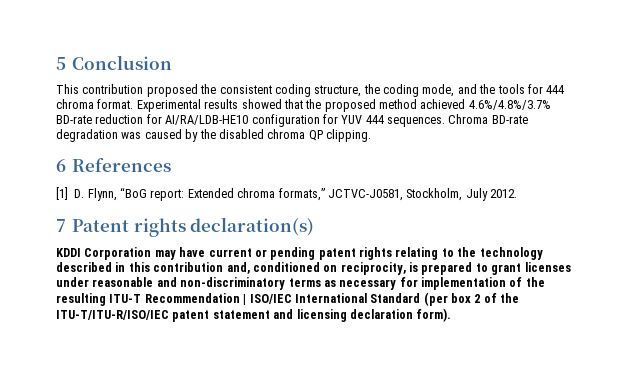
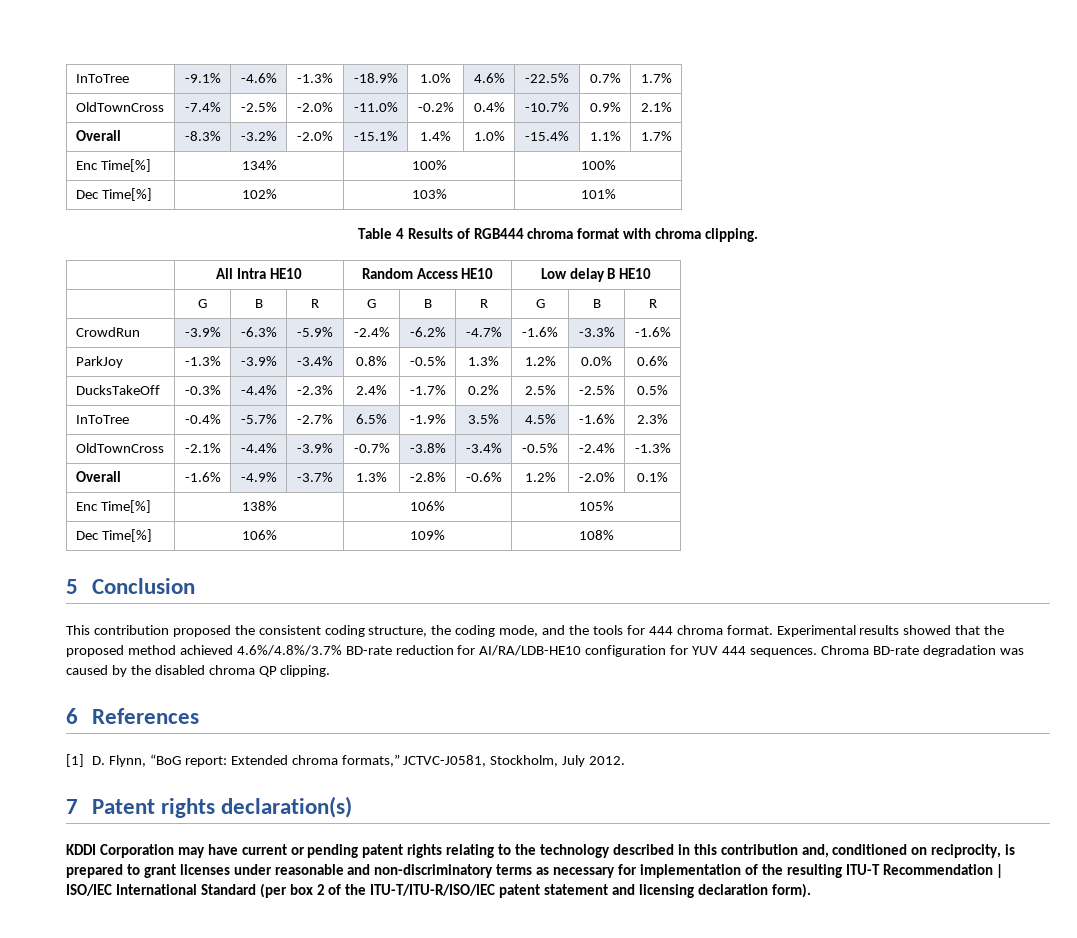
(56, 63) none -> [75,74,129,83] [184,73,221,83] [240,73,277,83] [297,73,333,83] [353,73,398,83] [420,73,451,83] [473,73,505,83] [525,73,569,83] [589,73,621,83] [640,73,672,83] [75,102,164,112] [184,102,221,112] [240,102,277,112] [297,102,333,112] [353,102,398,112] [417,102,454,112] [473,102,505,112] [525,102,569,112] [589,102,621,112] [640,102,672,112] [75,130,121,141] [184,131,221,141] [240,131,277,141] [297,131,333,141] [353,131,398,141] [420,131,451,141] [473,131,505,141] [525,131,569,141] [589,131,621,141] [640,131,672,141] [75,159,151,172] [241,160,277,170] [411,160,447,170] [580,160,616,170] [75,188,152,201] [241,189,277,199] [411,189,447,199] [580,189,616,199] [357,228,759,242] [216,268,302,279] [361,268,494,279] [540,268,652,282] [198,299,207,308] [254,299,263,308] [311,299,319,308] [367,299,376,308] [423,299,432,308] [479,299,488,308] [535,299,545,308] [592,299,601,308] [648,299,657,308] [75,327,140,337] [184,327,221,337] [240,327,277,337] [297,327,333,337] [353,327,390,337] [409,327,446,337] [465,327,502,337] [522,327,558,337] [578,327,615,337] [634,327,671,337] [75,356,123,368] [184,356,221,366] [240,356,277,366] [297,356,333,366] [356,356,387,366] [409,356,446,366] [468,356,499,366] [524,356,556,366] [581,356,612,366] [637,356,668,366] [75,385,160,395] [184,385,221,395] [240,385,277,395] [297,385,333,395] [356,385,387,395] [409,385,446,395] [468,385,499,395] [524,385,556,395] [578,385,615,395] [637,385,668,395] [75,415,129,424] [184,414,221,424] [240,414,277,424] [297,414,333,424] [356,414,387,424] [409,414,446,424] [468,414,499,424] [524,414,556,424] [578,414,615,424] [637,414,668,424] [75,443,164,453] [184,443,221,453] [240,443,277,453] [297,443,333,453] [353,443,390,453] [409,443,446,453] [465,443,502,453] [522,443,558,453] [578,443,615,453] [634,443,671,453] [75,471,121,482] [184,472,221,482] [240,472,277,482] [297,472,333,482] [356,472,387,482] [409,472,446,482] [465,472,502,482] [524,472,556,482] [578,472,615,482] [637,472,668,482] [75,500,151,513] [241,501,277,511] [410,501,445,511] [578,501,614,511] [75,529,152,542] [241,530,277,540] [410,530,445,540] [578,530,614,540] InToTree | -9.1% | -4.6% | -1.3% | -18.9% | 1.0% | 4.6% | -22.5% | 0.7% | 1.7% // OldTownCross | -7.4% | -2.5% | -2.0% | -11.0% | -0.2% | 0.4% | -10.7% | 0.9% | 2.1% // Overall | -8.3% | -3.2% | -2.0% | -15.1% | 1.4% | 1.0% | -15.4% | 1.1% | 1.7% // Enc Time[%] | 134% | 100% | 100% // Dec Time[%] | 102% | 103% | 101% // Table 4 Results of RGB444 chroma format with chroma clipping. // | All Intra HE10 | Random Access HE10 | Low delay B HE10 // | G | B | R | G | B | R | G | B | R // CrowdRun | -3.9% | -6.3% | -5.9% | -2.4% | -6.2% | -4.7% | -1.6% | -3.3% | -1.6% // ParkJoy | -1.3% | -3.9% | -3.4% | 0.8% | -0.5% | 1.3% | 1.2% | 0.0% | 0.6% // DucksTakeOff | -0.3% | -4.4% | -2.3% | 2.4% | -1.7% | 0.2% | 2.5% | -2.5% | 0.5% // InToTree | -0.4% | -5.7% | -2.7% | 6.5% | -1.9% | 3.5% | 4.5% | -1.6% | 2.3% // OldTownCross | -2.1% | -4.4% | -3.9% | -0.7% | -3.8% | -3.4% | -0.5% | -2.4% | -1.3% // Overall | -1.6% | -4.9% | -3.7% | 1.3% | -2.8% | -0.6% | 1.2% | -2.0% | 0.1% // Enc Time[%] | 138% | 106% | 105% // Dec Time[%] | 106% | 109% | 108% //

